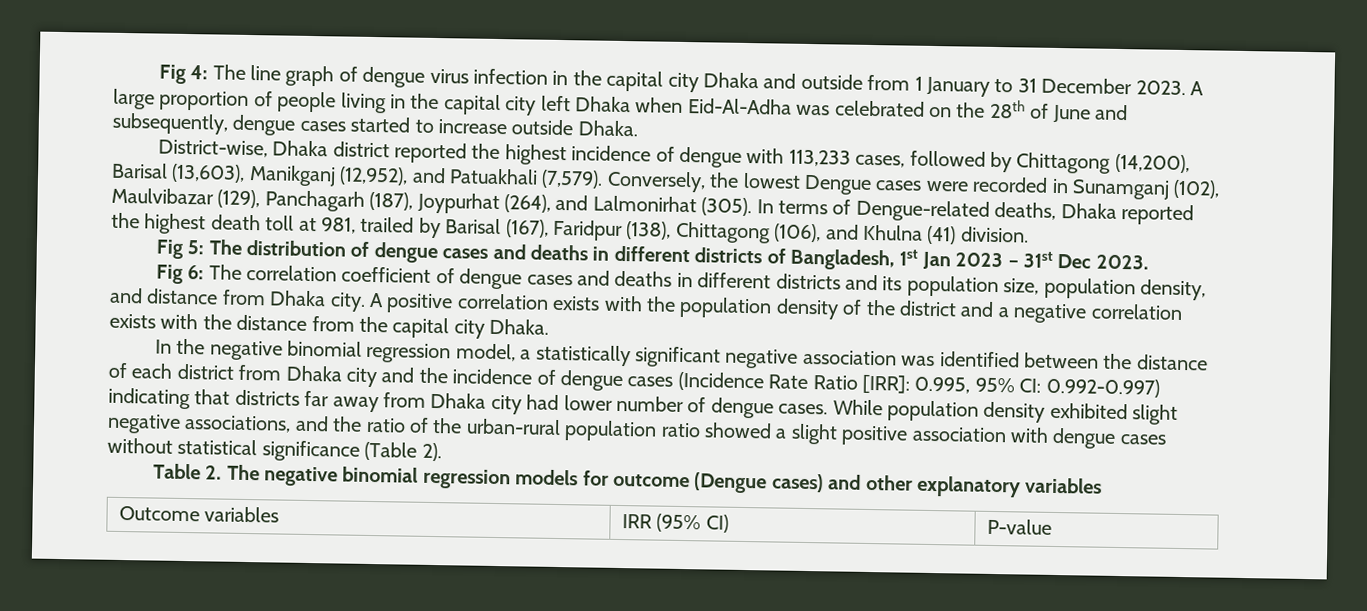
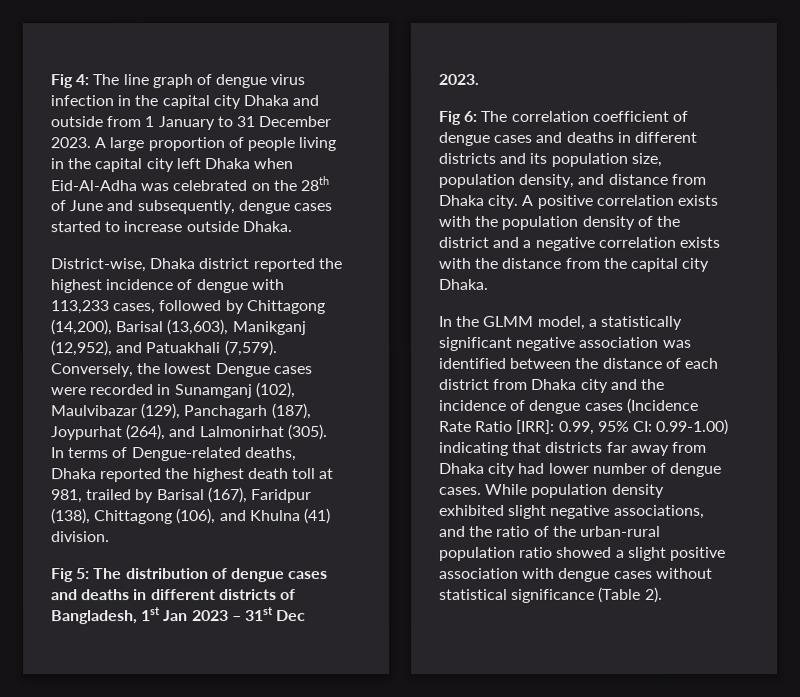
[209,340,452,364] negative binomial regression -> [482,315,534,327] GLMM
[914,376,971,394] 0.995, -> [558,420,595,435] 0.99,
[1045,377,1160,398] 0.992-0.997) -> [656,418,730,435] 0.99-1.00)
[152,463,1103,498] [118,505,280,523] [621,513,729,533] [986,518,1052,535] // Table 2. The negative binomial regression models for outcome (Dengue cases) and other explanatory variables // Outcome variables | IRR (95% CI) | P-value -> (663, 594) none

